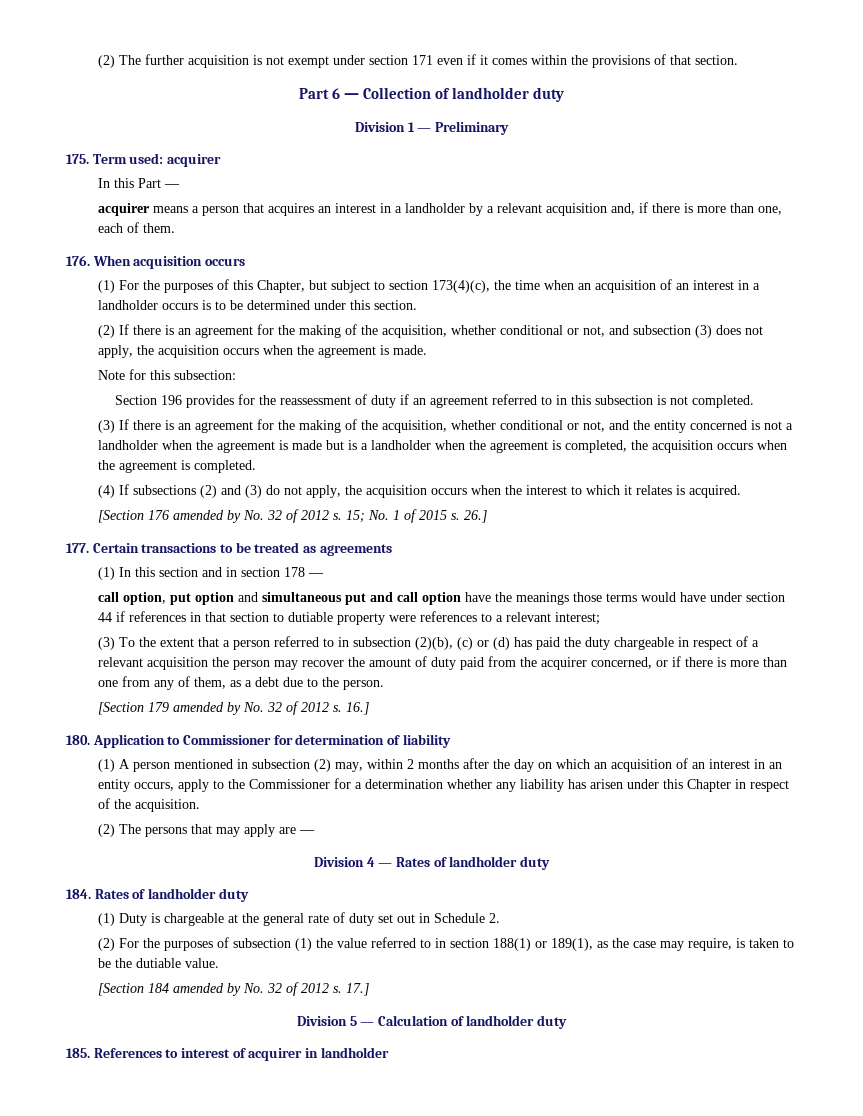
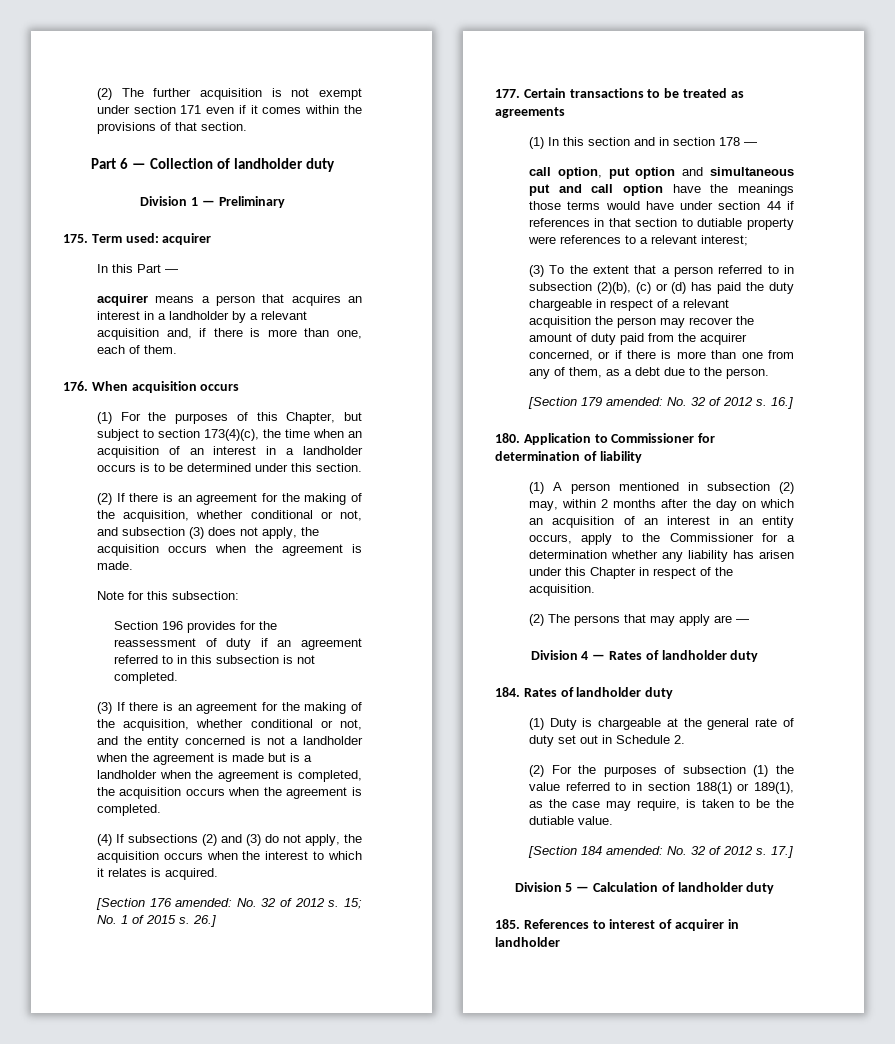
[173,510,242,523] amended by -> [175,898,233,907] amended:
[173,702,242,715] amended by -> [605,397,663,406] amended:
[173,983,242,996] amended by -> [605,846,663,855] amended:

